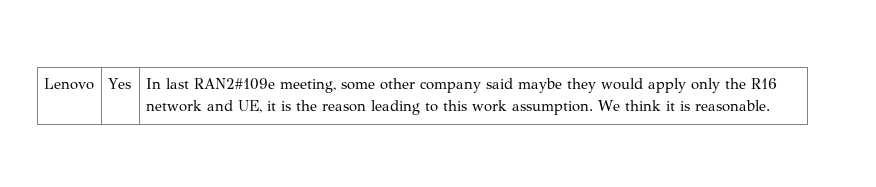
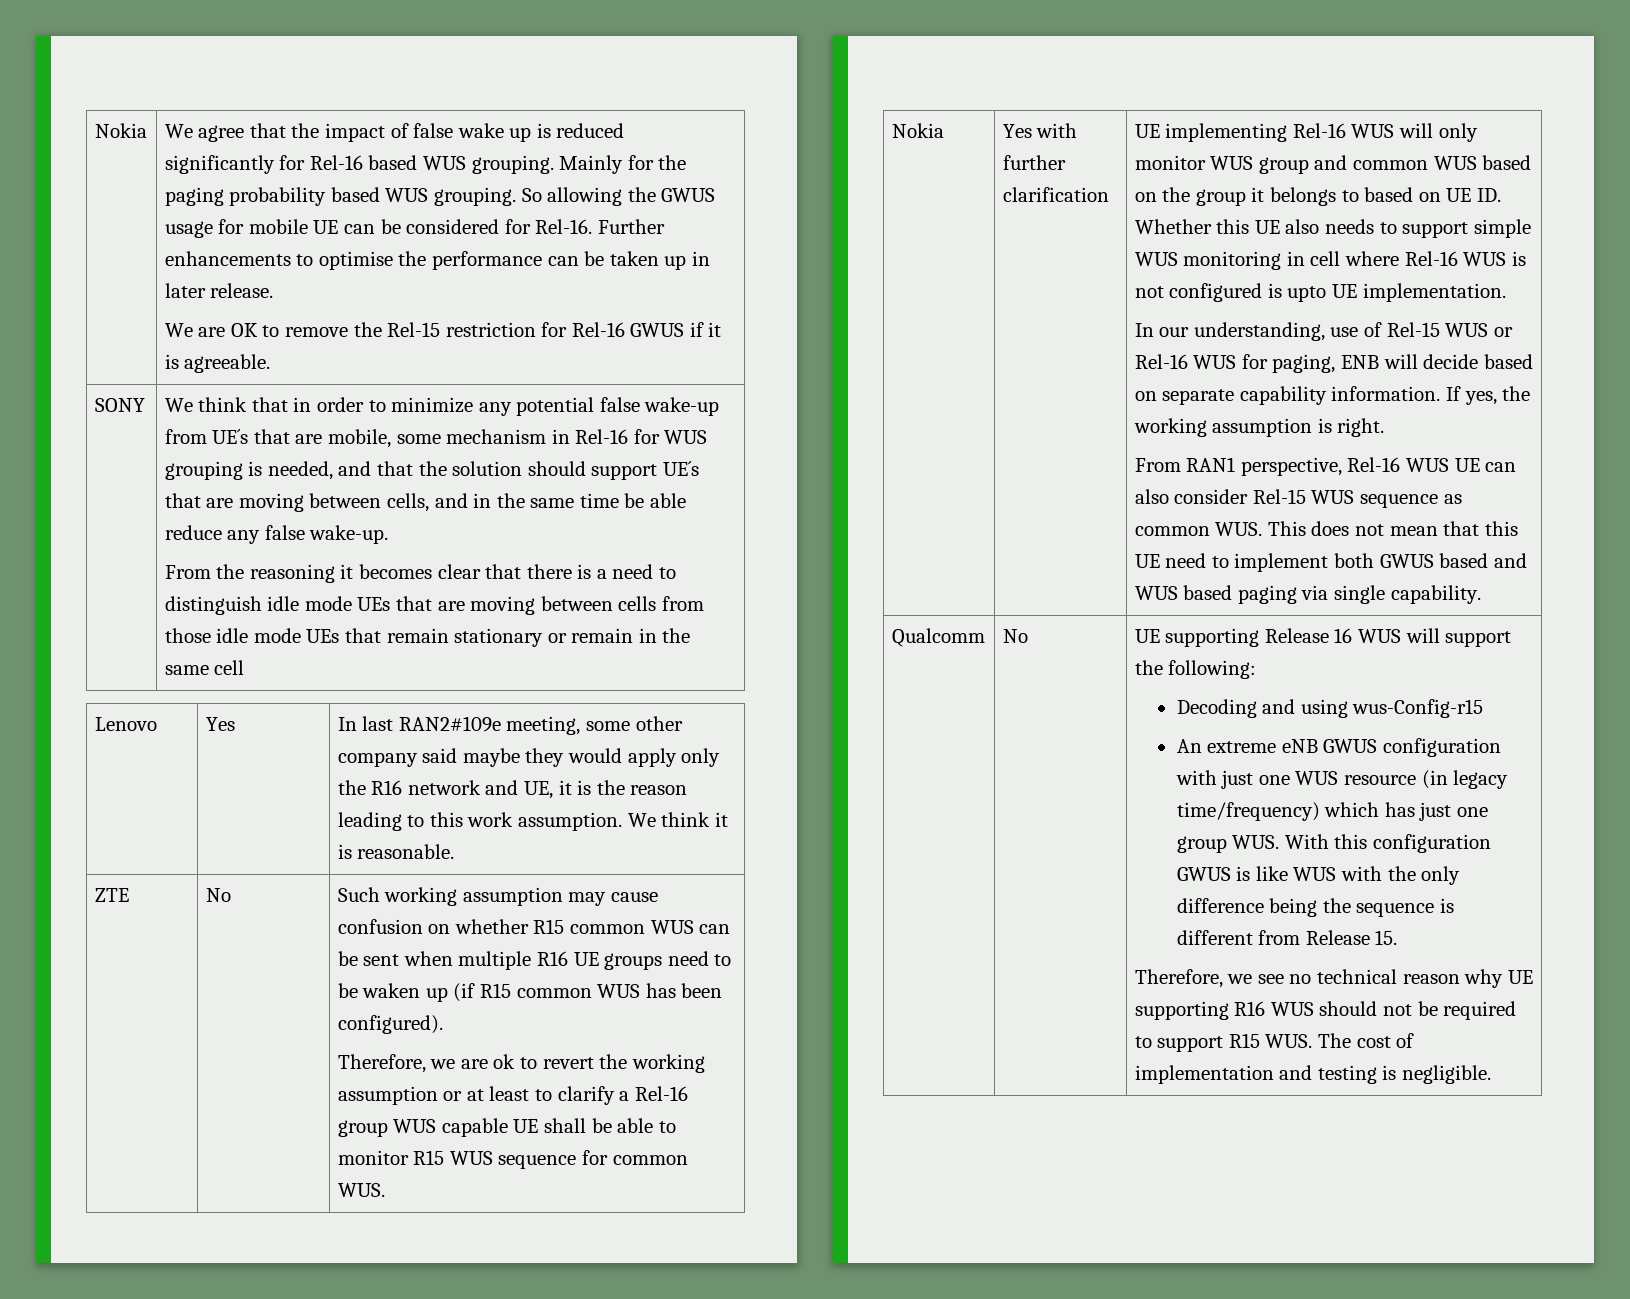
(43, 84) none -> [94,123,147,138] [164,123,625,142] [164,155,687,174] [164,187,716,206] [164,219,665,238] [164,251,710,270] [164,283,274,298] [164,322,722,337] [164,354,271,373] [94,398,145,412] [164,397,720,416] [164,429,708,448] [164,461,699,480] [164,493,686,512] [164,525,389,544] [164,564,676,583] [164,596,704,615] [164,628,691,647] [164,660,245,675] Nokia | We agree that the impact of false wake up is reduced significantly for Rel-16 based WUS grouping. Mainly for the paging probability based WUS grouping. So allowing the GWUS usage for mobile UE can be considered for Rel-16. Further enhancements to optimise the performance can be taken up in later release. // We are OK to remove the Rel-15 restriction for Rel-16 GWUS if it is agreeable. // SONY | We think that in order to minimize any potential false wake-up from UE´s that are mobile, some mechanism in Rel-16 for WUS grouping is needed, and that the solution should support UE´s that are moving between cells, and in the same time be able reduce any false wake-up. // From the reasoning it becomes clear that there is a need to distinguish idle mode UEs that are moving between cells from those idle mode UEs that remain stationary or remain in the same cell //
(770, 106) none -> [94,888,129,902] [205,888,231,902] [337,887,659,906] [337,919,731,934] [337,951,732,970] [337,983,723,1002] [337,1015,443,1034] [337,1054,705,1073] [337,1086,688,1105] [337,1118,676,1137] [337,1150,688,1169] [337,1183,385,1197] [891,123,944,138] [1002,123,1078,138] [1002,155,1066,170] [1002,187,1109,202] [1134,123,1478,142] [1134,155,1532,174] [1134,187,1501,206] [1134,219,1531,238] [1134,251,1526,270] [1134,283,1506,302] [1134,322,1513,341] [1134,354,1533,373] [1134,386,1531,405] [1133,418,1385,437] [1134,457,1517,476] [1134,489,1462,508] [1134,521,1518,536] [1134,553,1527,572] [1134,585,1481,604] [891,628,985,647] [1002,629,1028,643] [1134,628,1512,647] [1134,660,1257,679] [1176,699,1484,718] [1176,738,1501,757] [1175,770,1509,789] [1176,802,1488,821] [1176,834,1491,853] [1176,866,1461,885] [1176,898,1454,917] [1176,930,1398,945] [1134,969,1533,988] [1134,1001,1517,1020] [1134,1033,1415,1052] [1134,1065,1492,1084] // ZTE | No | Such working assumption may cause confusion on whether R15 common WUS can be sent when multiple R16 UE groups need to be waken up (if R15 common WUS has been configured). // Therefore, we are ok to revert the working assumption or at least to clarify a Rel-16 group WUS capable UE shall be able to monitor R15 WUS sequence for common WUS. // Nokia | Yes with further clarification | UE implementing Rel-16 WUS will only monitor WUS group and common WUS based on the group it belongs to based on UE ID. Whether this UE also needs to support simple WUS monitoring in cell where Rel-16 WUS is not configured is upto UE implementation. // In our understanding, use of Rel-15 WUS or Rel-16 WUS for paging, ENB will decide based on separate capability information. If yes, the working assumption is right. // From RAN1 perspective, Rel-16 WUS UE can also consider Rel-15 WUS sequence as common WUS. This does not mean that this UE need to implement both GWUS based and WUS based paging via single capability. // Qualcomm | No | UE supporting Release 16 WUS will support the following: // Decoding and using wus-Config-r15 // An extreme eNB GWUS configuration with just one WUS resource (in legacy time/frequency) which has just one group WUS. With this configuration GWUS is like WUS with the only difference being the sequence is different from Release 15. // Therefore, we see no technical reason why UE supporting R16 WUS should not be required to support R15 WUS. The cost of implementation and testing is negligible.

